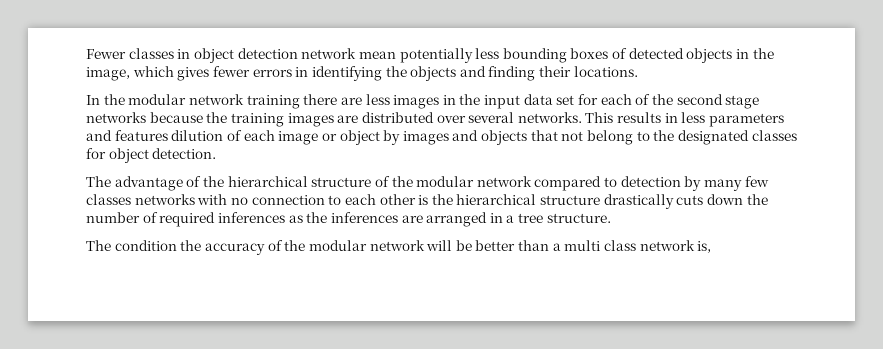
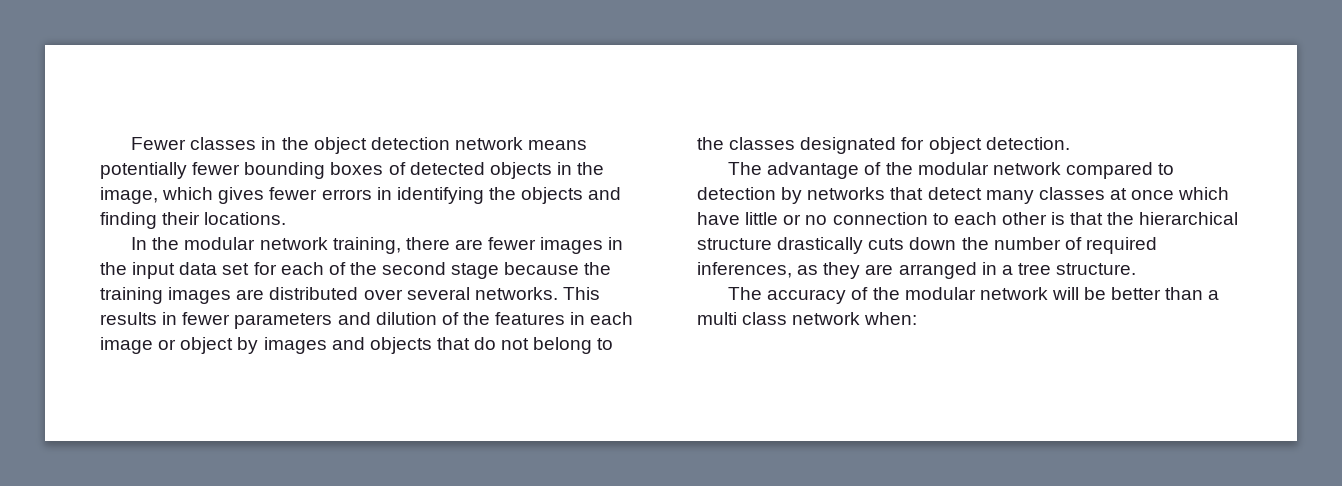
(191, 54) none -> [281,137,309,150] the
[358,48,500,63] mean potentially less -> [528,140,588,150] [100,162,241,179] means potentially fewer
[246,95,300,109] training -> [332,237,401,254] training,
[365,94,390,105] less -> [488,237,537,250] fewer
[86,112,146,123] networks -> (500, 271) none
[681,112,706,123] less -> [182,312,231,325] fewer
[114,130,168,141] features -> (371, 318) none
(242, 135) none -> [462,312,586,325] the features in
(558, 135) none -> [474,337,497,350] do
[677,130,797,145] designated classes -> [729,137,897,154] classes designated
[227,176,413,187] hierarchical structure of the -> (913, 168) none
[704,176,769,191] [86,194,228,205] many few classes networks with -> [807,187,1230,204] [697,212,802,225] networks that detect many classes at once which have little or
(429, 200) none -> [1070,212,1104,225] that
[217,212,398,223] inferences as the inferences -> [697,262,861,279] inferences, as they
[114,240,202,251] condition the -> (763, 293) none
[697,241,712,253] is, -> [864,312,918,325] when:

